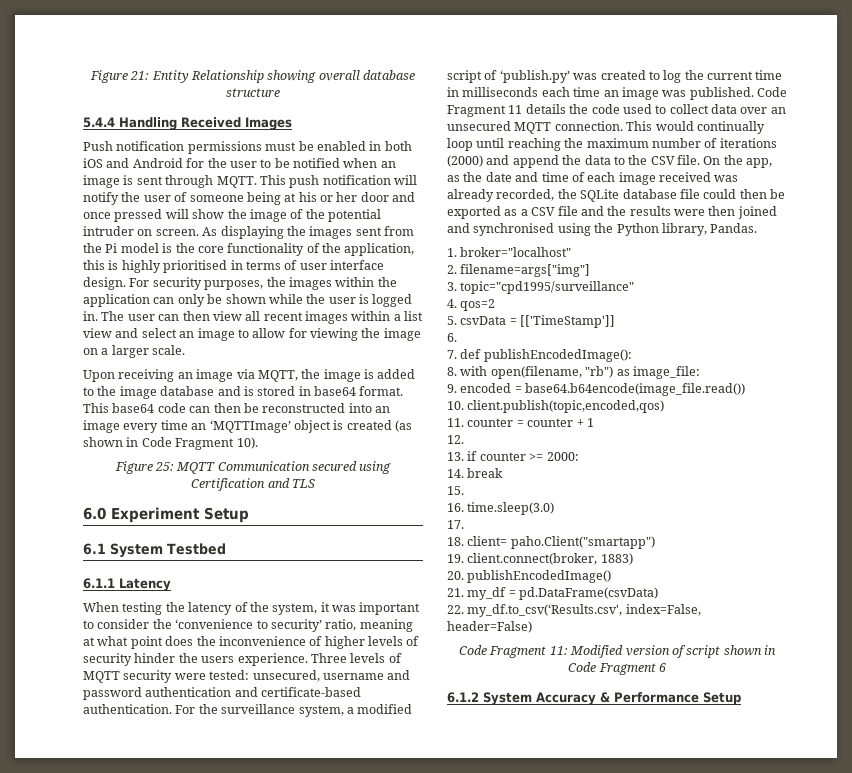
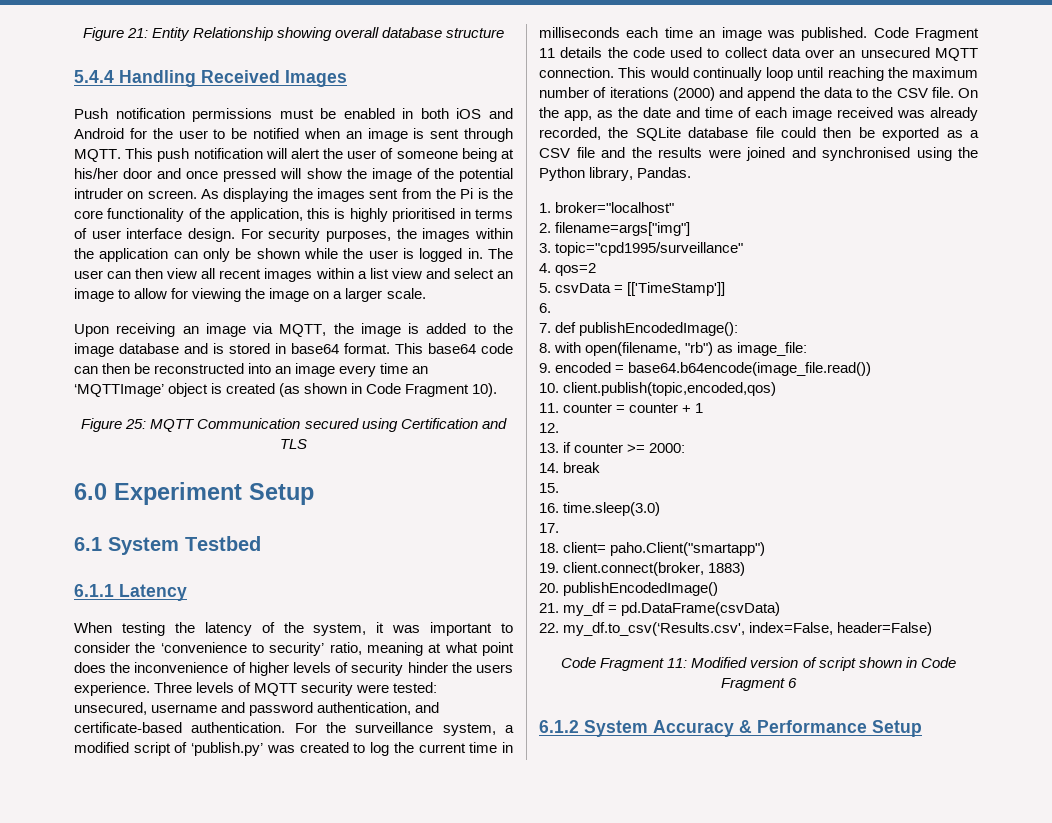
[83,192,119,205] notify -> [290,148,320,159] alert
[298,192,358,202] his or her -> [74,168,118,179] his/her
[120,243,159,253] model -> (474, 193) none
[145,687,232,697] authentication -> [317,702,412,715] authentication,
[708,206,736,216] then -> (741, 153) none

